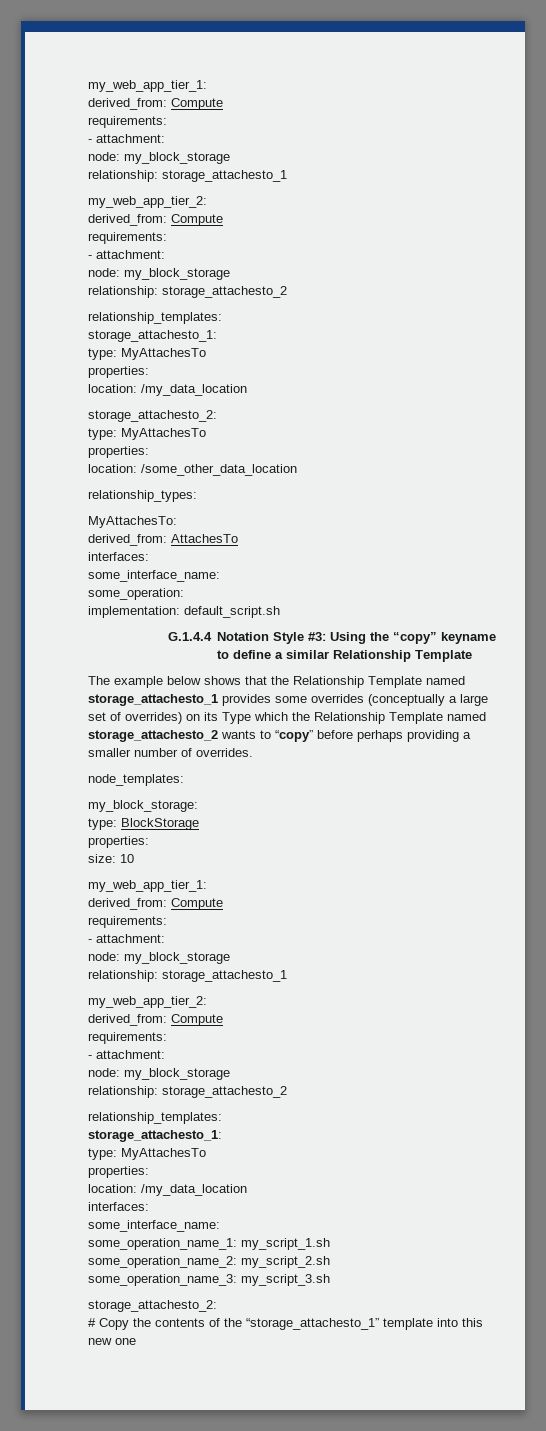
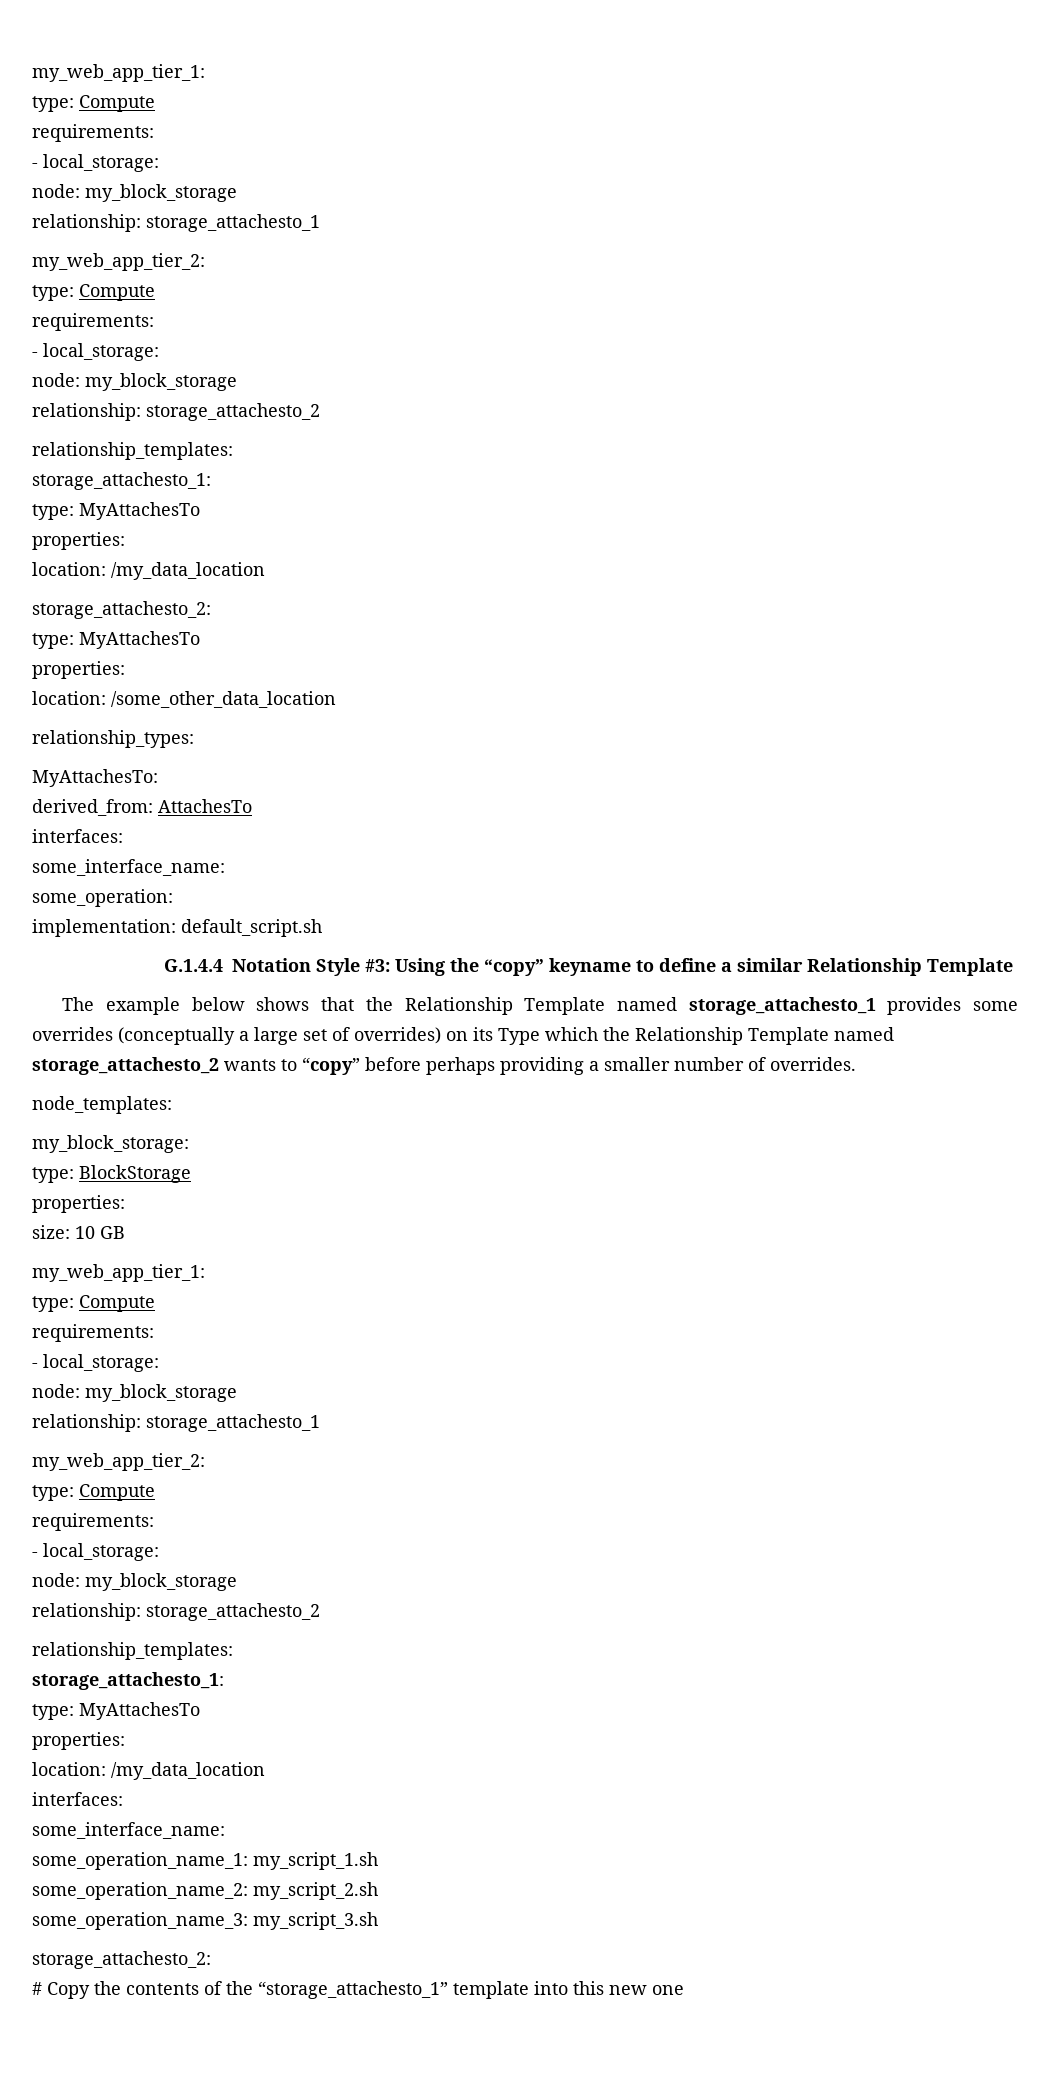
[88,80,207,92] [88,98,223,110] [88,116,167,128] [88,134,165,143] [88,152,230,164] [88,170,287,182] [88,196,207,208] [88,214,223,226] [88,232,167,244] [88,250,165,259] my_web_app_tier_1: // derived_from: Compute // requirements: // - attachment: // node: my_block_storage // relationship: storage_attachesto_1 // my_web_app_tier_2: // derived_from: Compute // requirements: // - attachment: -> [32,64,205,82] [32,95,155,112] [32,124,154,142] [32,154,159,172] [32,184,237,202] [32,214,320,232] [32,253,205,271] [32,284,155,301] [32,313,154,331] [32,343,159,361] my_web_app_tier_1: // type: Compute // requirements: // - local_storage: // node: my_block_storage // relationship: storage_attachesto_1 // my_web_app_tier_2: // type: Compute // requirements: // - local_storage:
[88,880,207,892] [88,898,223,910] [88,916,167,928] [88,934,165,943] [88,952,230,964] [88,970,287,982] [88,996,207,1008] [88,1014,223,1026] [88,1032,167,1044] [88,1050,165,1059] // my_web_app_tier_1: // derived_from: Compute // requirements: // - attachment: // node: my_block_storage // relationship: storage_attachesto_1 // my_web_app_tier_2: // derived_from: Compute // requirements: // - attachment: -> [100,1226,125,1239] [32,1264,205,1282] [32,1295,155,1312] [32,1324,154,1342] [32,1354,159,1372] [32,1384,237,1402] [32,1414,320,1432] [32,1453,205,1471] [32,1484,155,1501] [32,1513,154,1531] [32,1543,159,1561] GB // my_web_app_tier_1: // type: Compute // requirements: // - local_storage: // node: my_block_storage // relationship: storage_attachesto_1 // my_web_app_tier_2: // type: Compute // requirements: // - local_storage:

